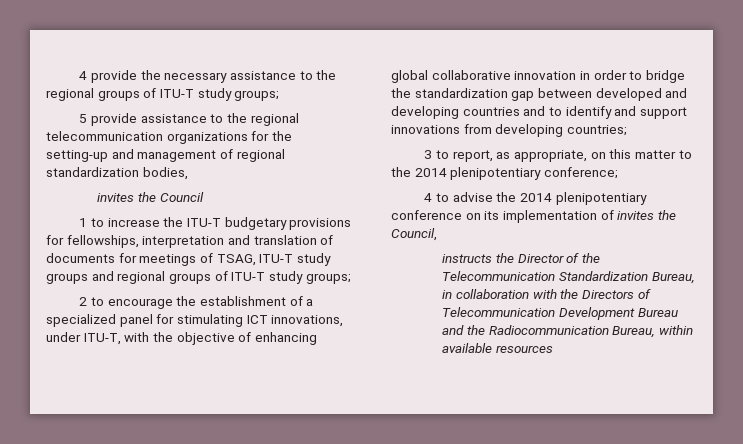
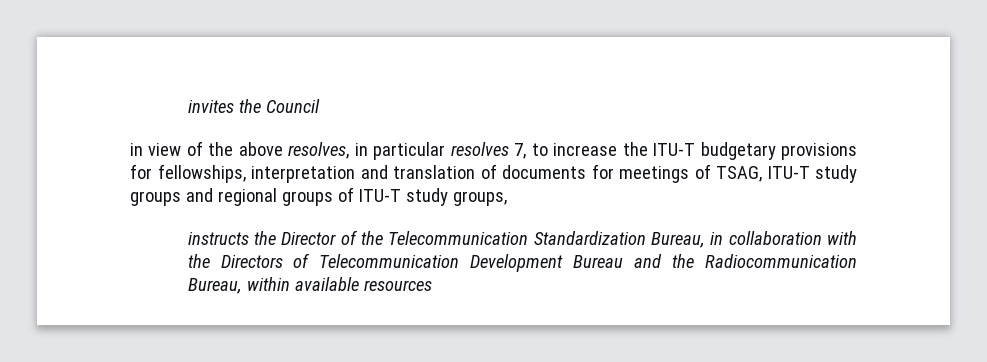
[79,70,337,83] [46,88,280,101] [79,113,299,126] [46,131,292,144] [46,149,285,162] [46,167,188,180] [97,192,204,202] [79,218,88,227] 4 provide the necessary assistance to the regional groups of ITU-T study groups; // 5 provide assistance to the regional telecommunication organizations for the setting-up and management of regional standardization bodies, // invites the Council // 1 -> [187,99,320,113] [130,141,527,160] invites the Council // in view of the above resolves, in particular resolves 7,
[305,273,351,284] [79,296,314,309] [46,314,344,327] [46,332,317,345] [391,70,685,83] [391,88,688,101] [391,106,687,119] [391,124,627,137] [424,149,692,162] [391,167,618,180] [424,192,647,205] [391,210,676,223] [391,228,437,241] groups; // 2 to encourage the establishment of a specialized panel for stimulating ICT innovations, under ITU-T, with the objective of enhancing global collaborative innovation in order to bridge the standardization gap between developed and developing countries and to identify and support innovations from developing countries; // 3 to report, as appropriate, on this matter to the 2014 plenipotentiary conference; // 4 to advise the 2014 plenipotentiary conference on its implementation of invites the Council, -> [452,191,507,206] groups,

